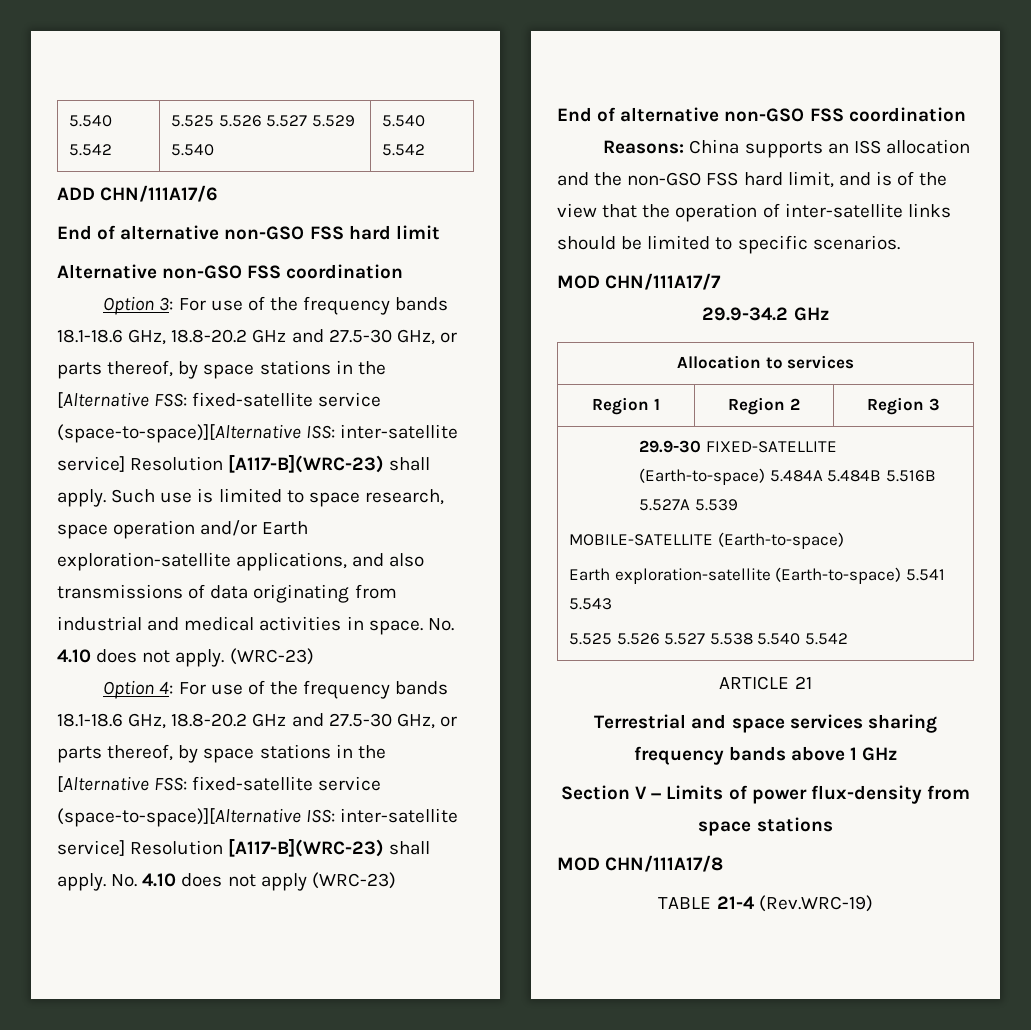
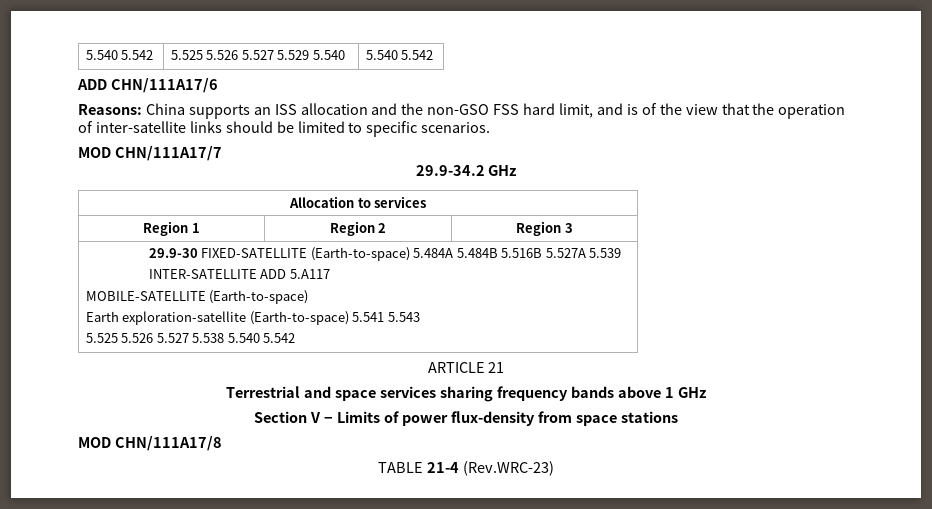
[57,225,440,240] [57,264,404,279] [103,296,449,315] [57,329,457,345] [57,360,386,379] [57,392,382,408] [57,424,459,443] [57,454,431,473] [57,488,444,507] [57,520,309,539] [57,552,425,571] [57,584,397,603] [57,616,454,635] [57,648,314,667] [103,680,449,699] [57,713,457,729] [57,744,386,763] [57,776,382,792] [57,808,459,827] [57,838,431,857] [57,872,396,891] [557,107,966,122] // End of alternative non-GSO FSS hard limit // Alternative non-GSO FSS coordination // Option 3: For use of the frequency bands 18.1-18.6 GHz, 18.8-20.2 GHz and 27.5-30 GHz, or parts thereof, by space stations in the [Alternative FSS: fixed-satellite service (space-to-space)][Alternative ISS: inter-satellite service] Resolution [A117-B](WRC-23) shall apply. Such use is limited to space research, space operation and/or Earth exploration-satellite applications, and also transmissions of data originating from industrial and medical activities in space. No. 4.10 does not apply. (WRC-23) // Option 4: For use of the frequency bands 18.1-18.6 GHz, 18.8-20.2 GHz and 27.5-30 GHz, or parts thereof, by space stations in the [Alternative FSS: fixed-satellite service (space-to-space)][Alternative ISS: inter-satellite service] Resolution [A117-B](WRC-23) shall apply. No. 4.10 does not apply (WRC-23) // End of alternative non-GSO FSS coordination -> (218, 85) none
(738, 505) none -> [148,269,330,279] // INTER-SATELLITE ADD 5.A117
[758,895,873,912] (Rev.WRC-19) -> [462,461,554,476] (Rev.WRC-23)

